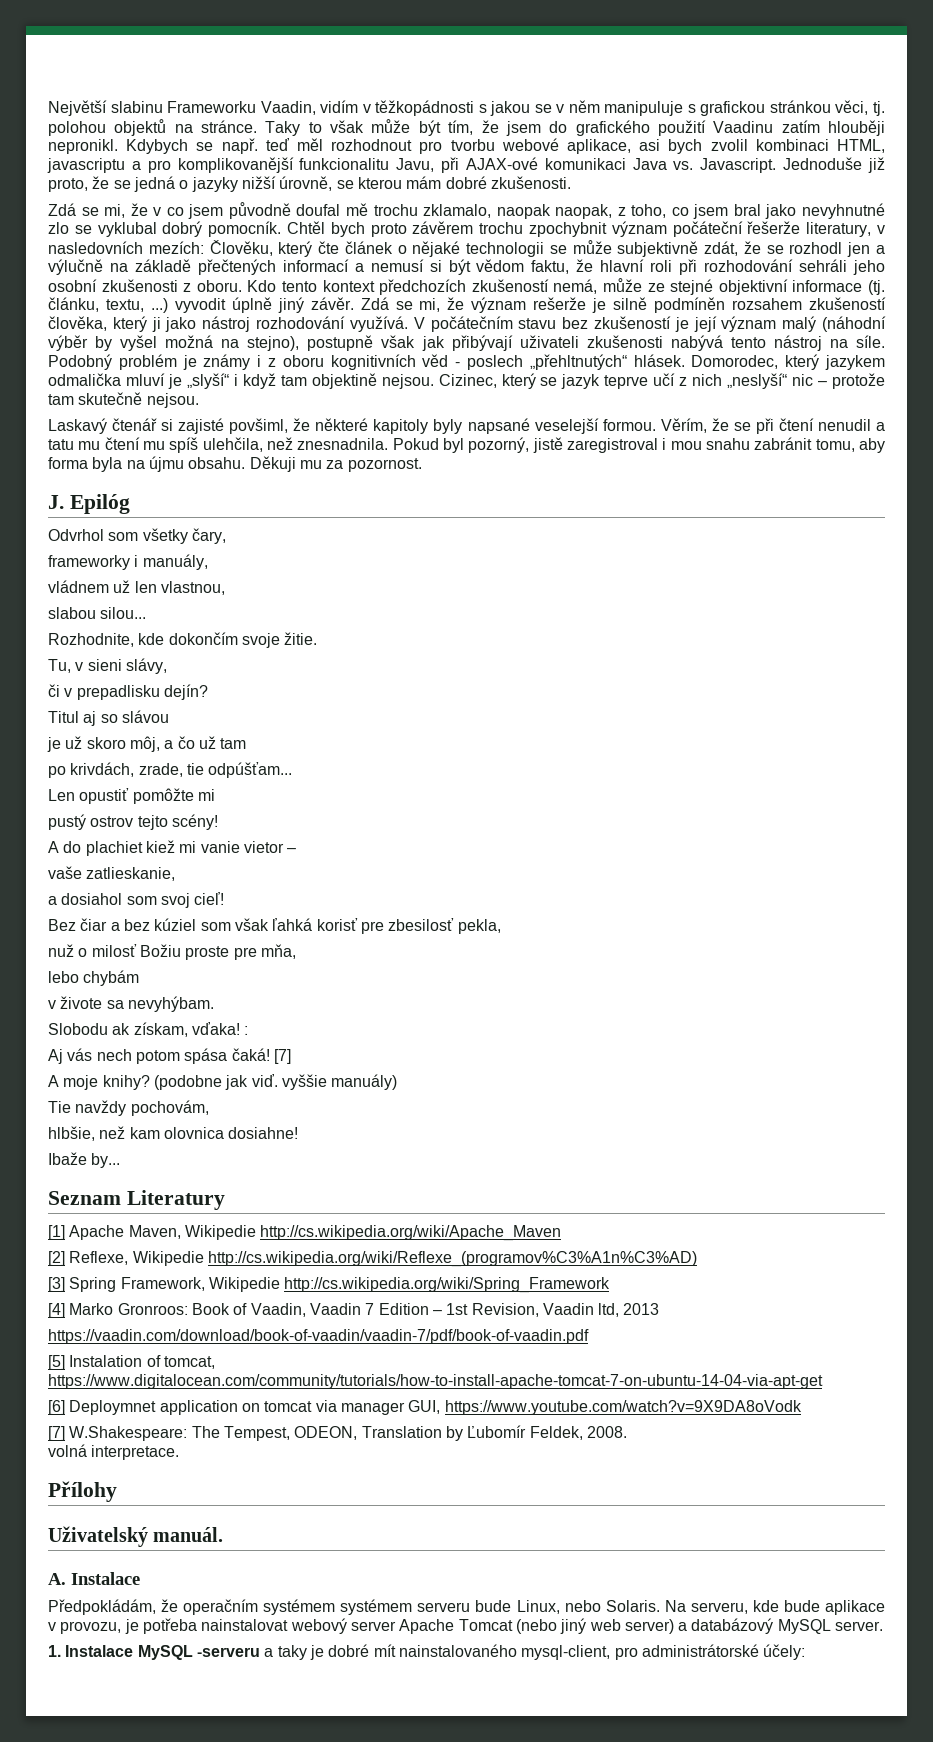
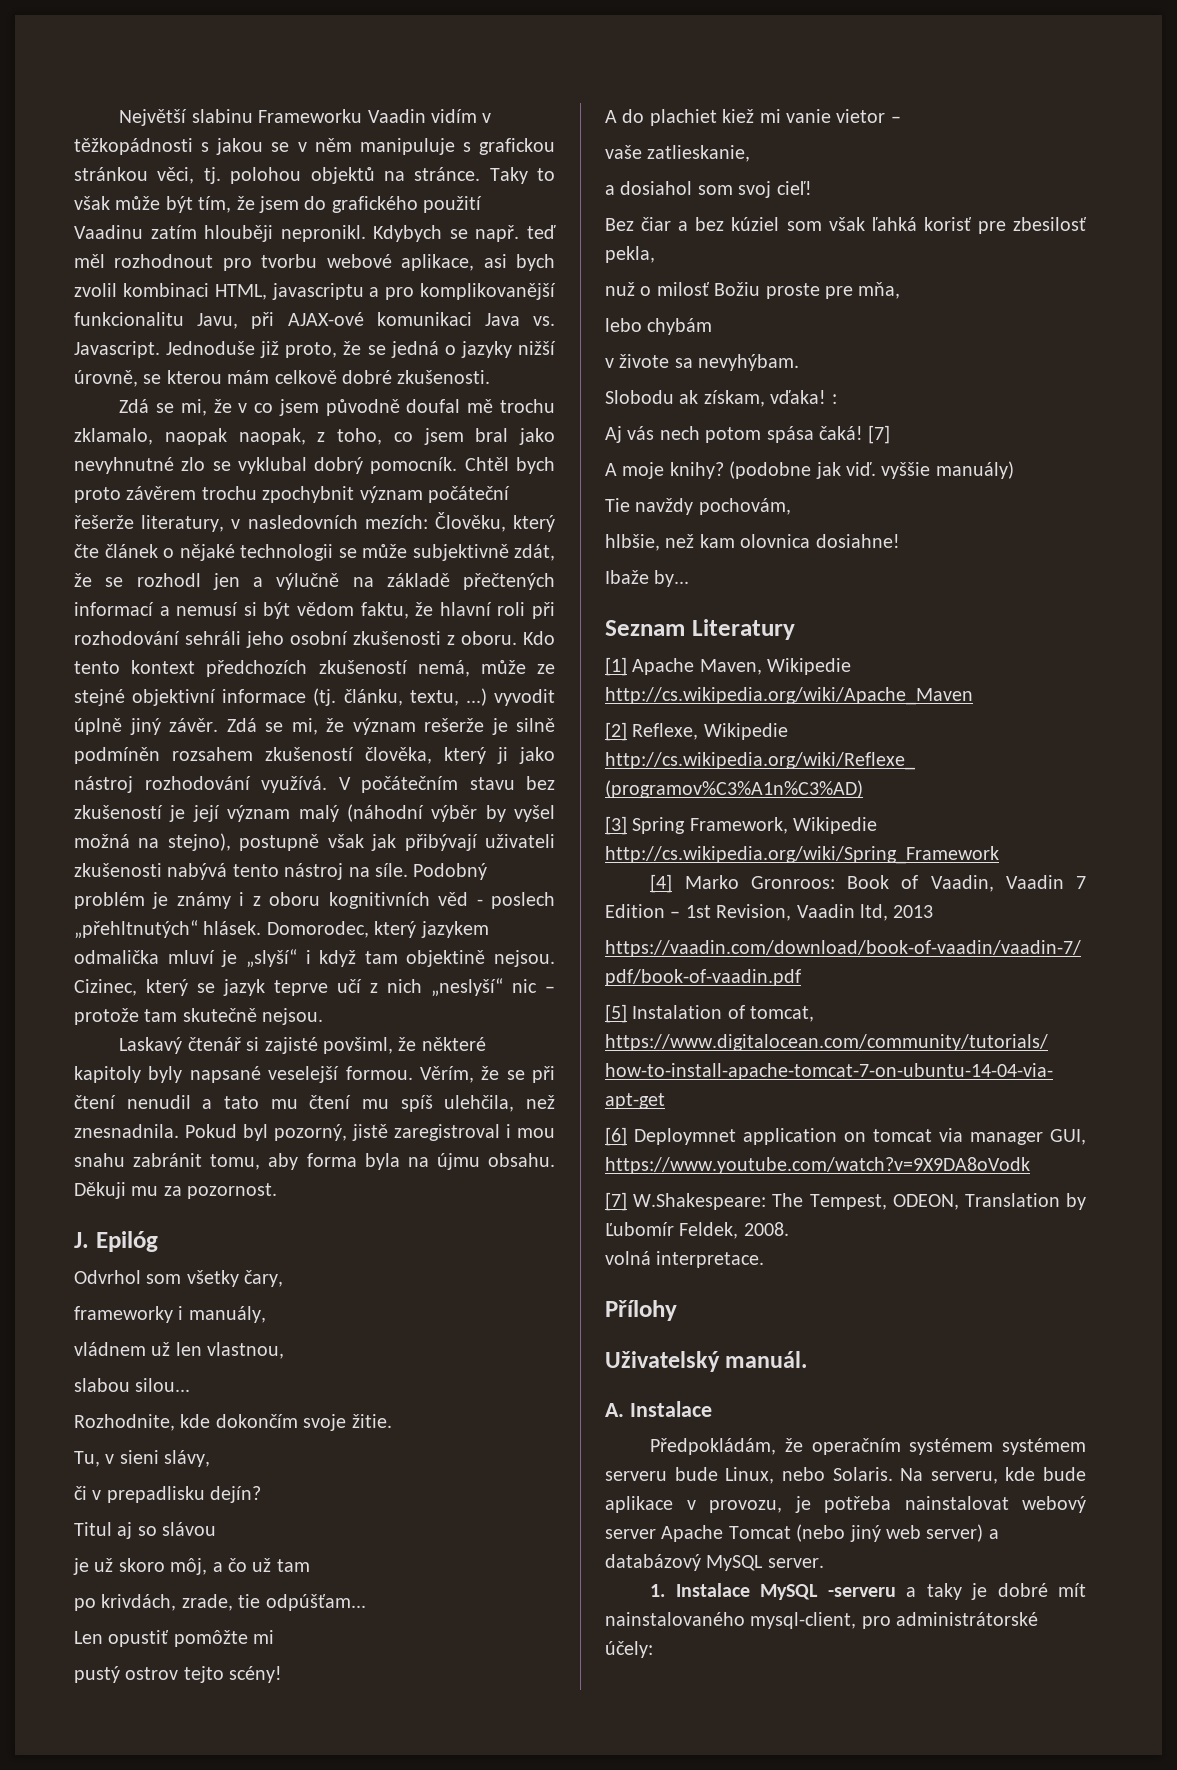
[260,101,316,115] Vaadin, -> [367,109,426,123] Vaadin
(442, 182) none -> [274,370,337,384] celkově
[48,439,74,450] tatu -> [223,1096,259,1109] tato

